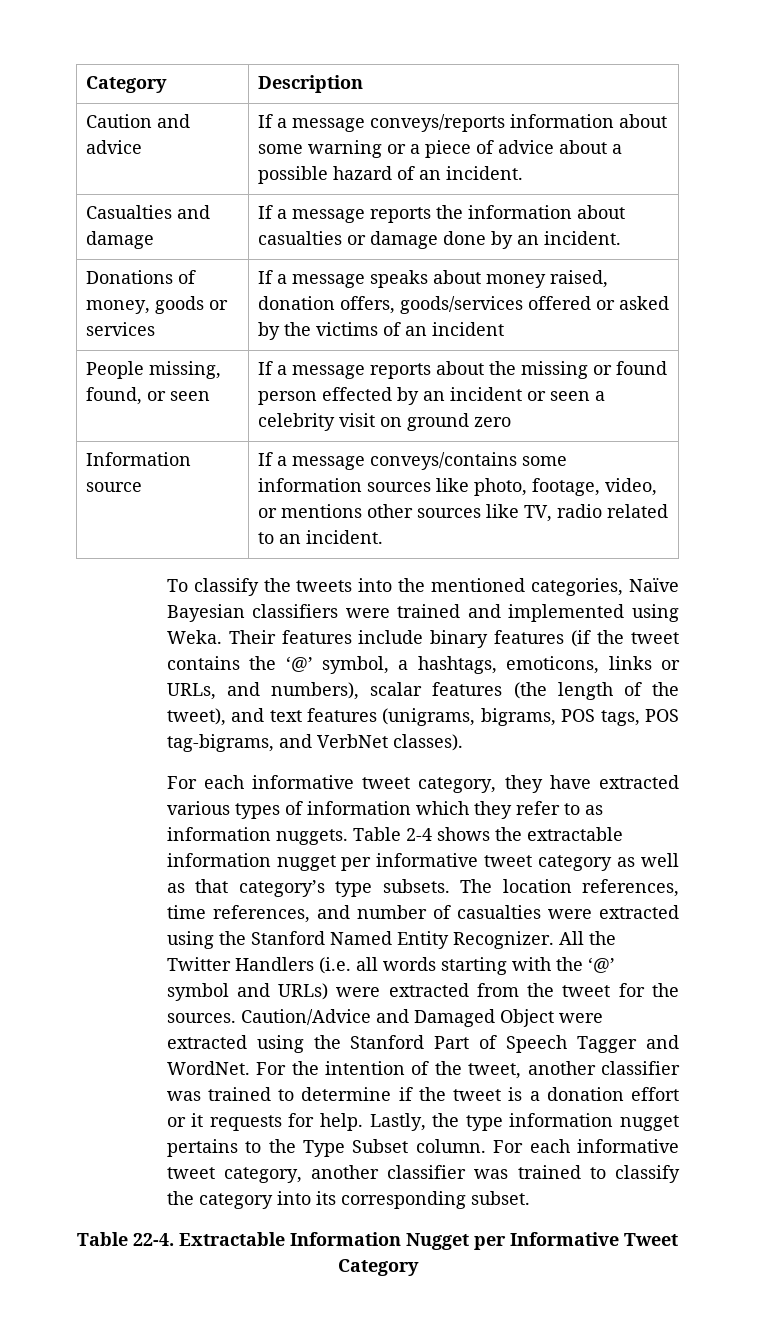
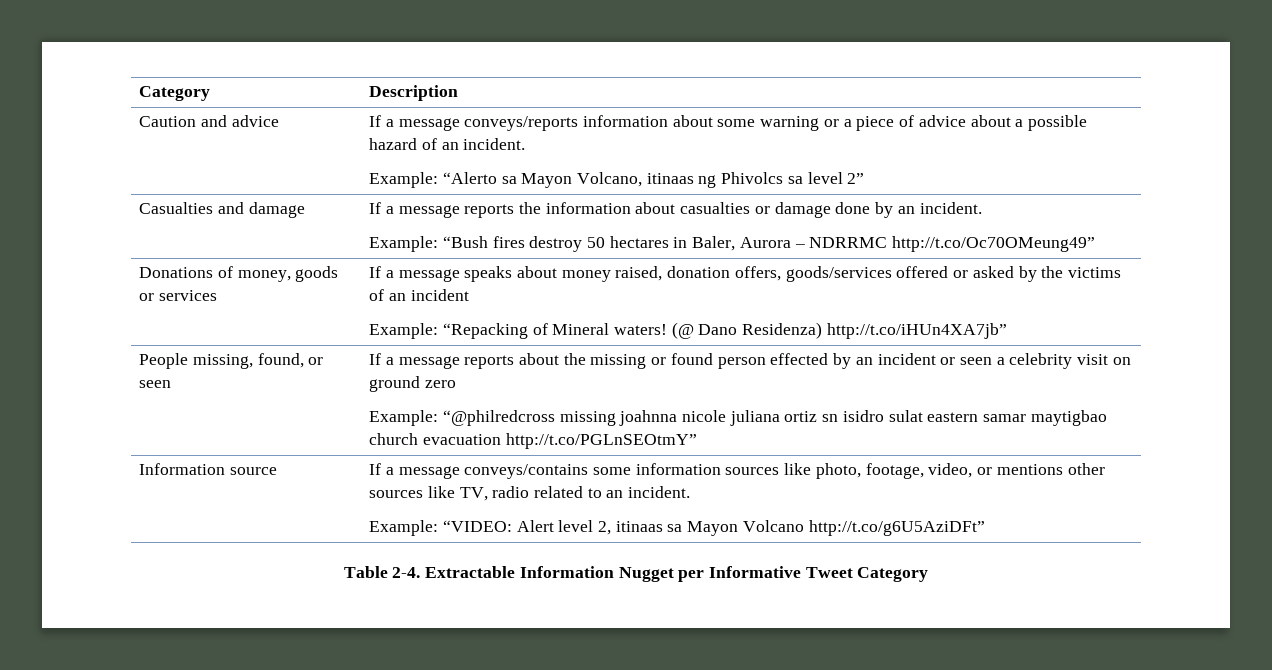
(523, 173) none -> [369,172,865,188] // Example: “Alerto sa Mayon Volcano, itinaas ng Phivolcs sa level 2”
(621, 238) none -> [369,236,1096,252] // Example: “Bush fires destroy 50 hectares in Baler, Aurora – NDRRMC http://t.co/Oc70OMeung49”
(504, 329) none -> [369,322,1007,339] // Example: “Repacking of Mineral waters! (@ Dano Residenza) http://t.co/iHUn4XA7jb”
(511, 422) none -> [369,410,1107,426] [369,433,697,449] // Example: “@philredcross missing joahnna nicole juliana ortiz sn isidro sulat eastern samar maytigbao church evacuation http://t.co/PGLnSEOtmY”
[166,577,680,596] [166,604,679,622] [166,630,679,648] [166,656,680,674] [166,682,679,700] [166,708,679,726] [166,734,463,752] [166,775,679,793] [166,801,603,819] [166,827,623,845] [166,853,679,871] [166,879,679,897] [166,905,679,923] [166,931,616,949] [166,957,615,975] [166,983,679,1001] [166,1009,603,1027] [166,1035,680,1053] [166,1061,681,1079] [166,1087,680,1101] [166,1113,679,1131] [166,1139,679,1157] [166,1165,680,1183] [166,1191,530,1209] [77,1232,174,1246] // To classify the tweets into the mentioned categories, Naïve Bayesian classifiers were trained and implemented using Weka. Their features include binary features (if the tweet contains the ‘@’ symbol, a hashtags, emoticons, links or URLs, and numbers), scalar features (the length of the tweet), and text features (unigrams, bigrams, POS tags, POS tag-bigrams, and VerbNet classes). // For each informative tweet category, they have extracted various types of information which they refer to as information nuggets. Table 2-4 shows the extractable information nugget per informative tweet category as well as that category’s type subsets. The location references, time references, and number of casualties were extracted using the Stanford Named Entity Recognizer. All the Twitter Handlers (i.e. all words starting with the ‘@’ symbol and URLs) were extracted from the tweet for the sources. Caution/Advice and Damaged Object were extracted using the Stanford Part of Speech Tagger and WordNet. For the intention of the tweet, another classifier was trained to determine if the tweet is a donation effort or it requests for help. Lastly, the type information nugget pertains to the Type Subset column. For each informative tweet category, another classifier was trained to classify the category into its corresponding subset. // Table 22-4. -> [369,520,985,536] [343,566,421,578] // Example: “VIDEO: Alert level 2, itinaas sa Mayon Volcano http://t.co/g6U5AziDFt” // Table 2-4.

